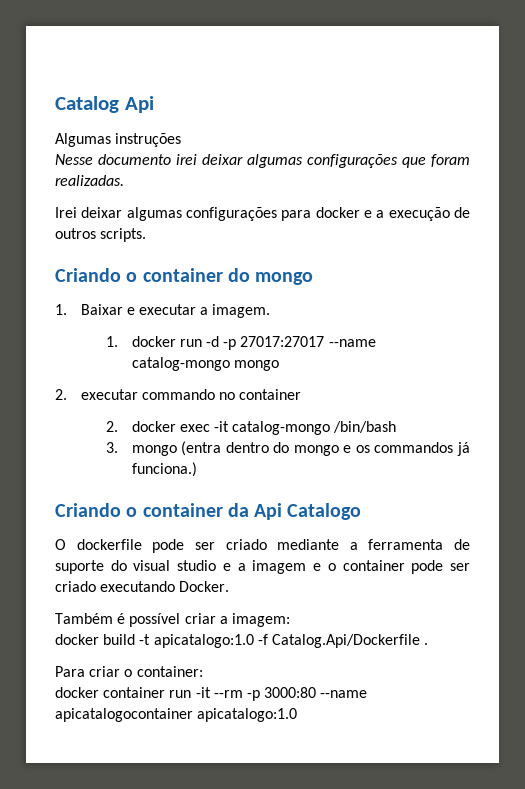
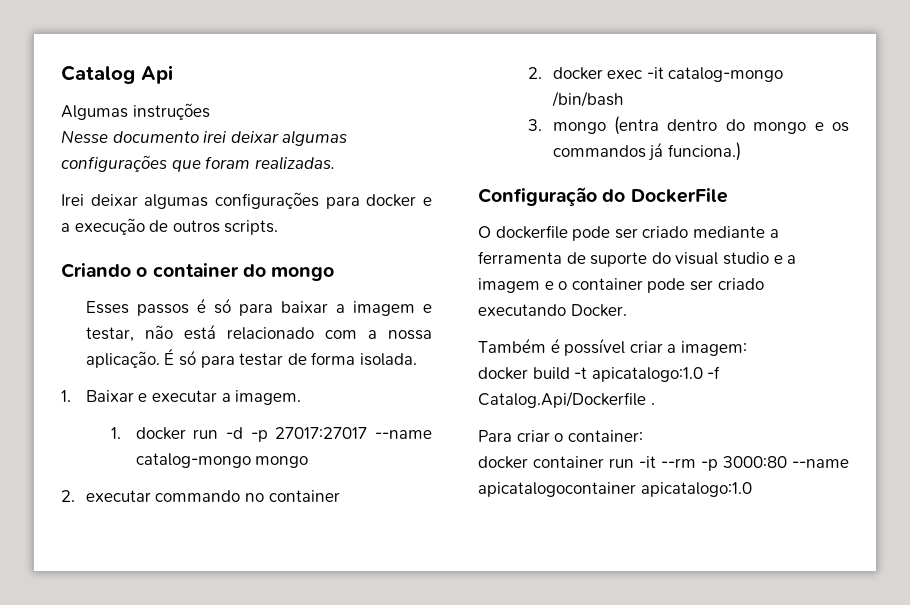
(314, 278) none -> [85,298,432,316] [85,324,432,342] [85,348,417,368] // Esses passos é só para baixar a imagem e testar, não está relacionado com a nossa aplicação. É só para testar de forma isolada.
[55,503,362,520] Criando o container da Api Catalogo -> [478,187,728,206] Configuração do DockerFile

